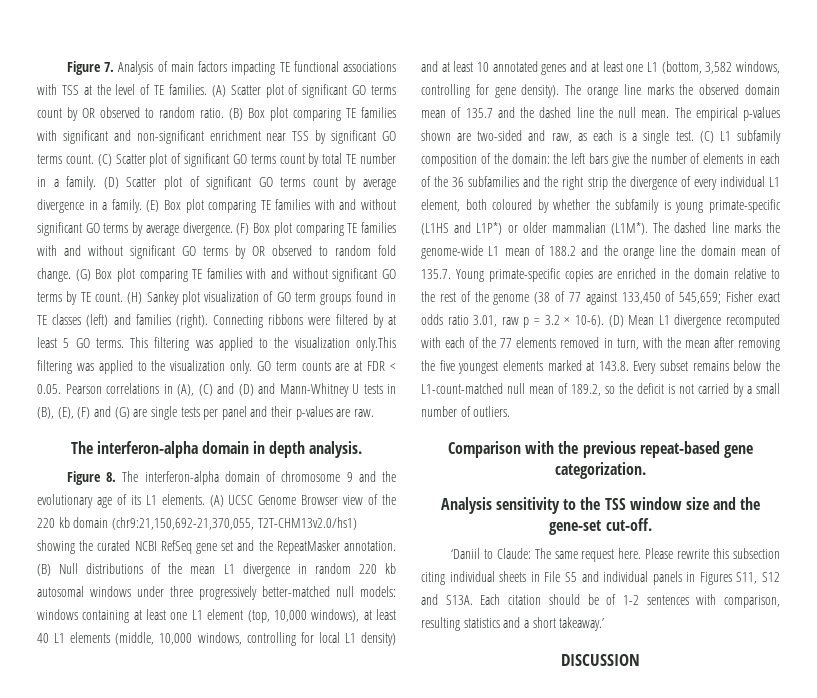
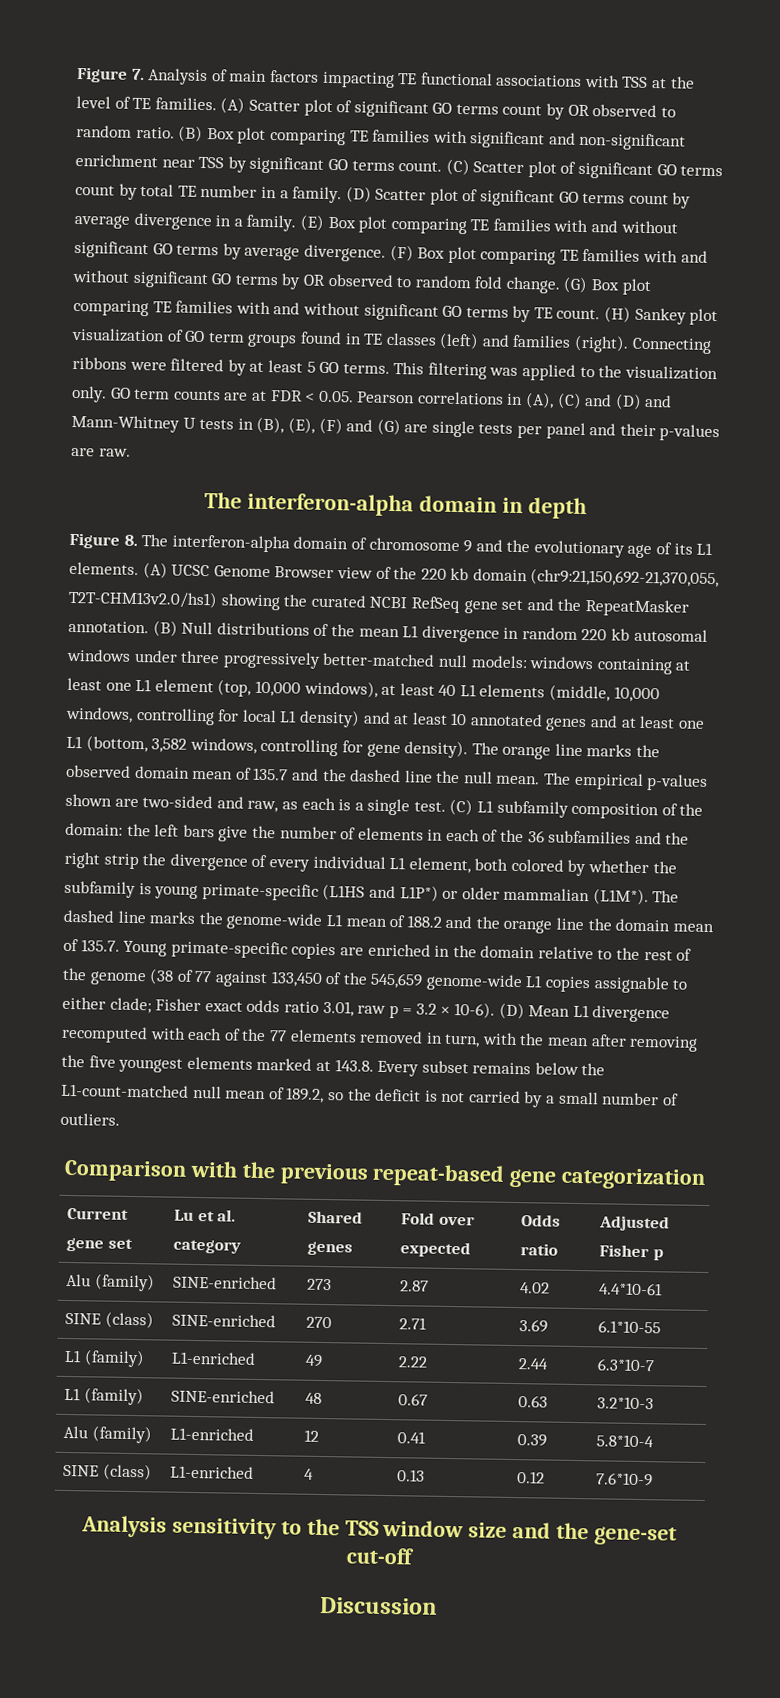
[356,337,397,351] [37,360,226,374] only.This filtering was applied to the visualization -> (718, 373) none
[309,441,363,458] analysis. -> (587, 508) none
[492,199,533,210] coloured -> [510,858,564,872] colored
[679,292,722,304] 545,659; -> [342,972,688,994] [62,996,152,1014] the 545,659 genome-wide L1 copies assignable to either clade;
[555,462,646,479] categorization. -> [560,1167,705,1190] [67,1207,130,1220] [66,1237,133,1252] [174,1209,237,1222] [173,1239,242,1254] [308,1210,364,1224] [307,1241,354,1256] [401,1212,475,1226] [400,1241,472,1258] [521,1214,562,1227] [520,1243,559,1256] [599,1215,671,1232] [599,1244,664,1261] [66,1273,155,1292] [173,1275,278,1290] [307,1278,333,1291] [400,1280,430,1292] [520,1282,551,1294] [599,1282,664,1296] [65,1311,154,1329] [172,1313,277,1328] [306,1316,333,1329] [399,1317,428,1330] [519,1319,549,1333] [598,1320,662,1334] [64,1349,145,1368] [171,1351,257,1365] [305,1354,324,1368] [398,1356,429,1368] [518,1358,550,1370] [597,1358,656,1372] [64,1387,144,1406] [171,1389,276,1404] [305,1392,323,1405] [398,1393,429,1406] [518,1395,549,1408] [597,1396,655,1410] [63,1425,152,1444] [170,1427,255,1441] [304,1429,320,1442] [397,1431,427,1444] [517,1434,548,1447] [596,1434,655,1448] [63,1463,152,1481] [170,1465,255,1479] [304,1468,315,1480] [397,1469,426,1482] [517,1471,546,1484] [596,1472,654,1487] categorization // Current gene set | Lu et al. category | Shared genes | Fold over expected | Odds ratio | Adjusted Fisher p // Alu (family) | SINE-enriched | 273 | 2.87 | 4.02 | 4.4*10-61 // SINE (class) | SINE-enriched | 270 | 2.71 | 3.69 | 6.1*10-55 // L1 (family) | L1-enriched | 49 | 2.22 | 2.44 | 6.3*10-7 // L1 (family) | SINE-enriched | 48 | 0.67 | 0.63 | 3.2*10-3 // Alu (family) | L1-enriched | 12 | 0.41 | 0.39 | 5.8*10-4 // SINE (class) | L1-enriched | 4 | 0.13 | 0.12 | 7.6*10-9
[605,518,652,531] [450,548,780,562] [421,571,780,585] [421,594,780,608] [421,617,605,631] [561,654,640,666] cut-off. // ‘Daniil to Claude: The same request here. Please rewrite this subsection citing individual sheets in File S5 and individual panels in Figures S11, S12 and S13A. Each citation should be of 1-2 sentences with comparison, resulting statistics and a short takeaway.’ // DISCUSSION -> [346,1547,415,1565] [318,1596,438,1615] cut-off // Discussion

